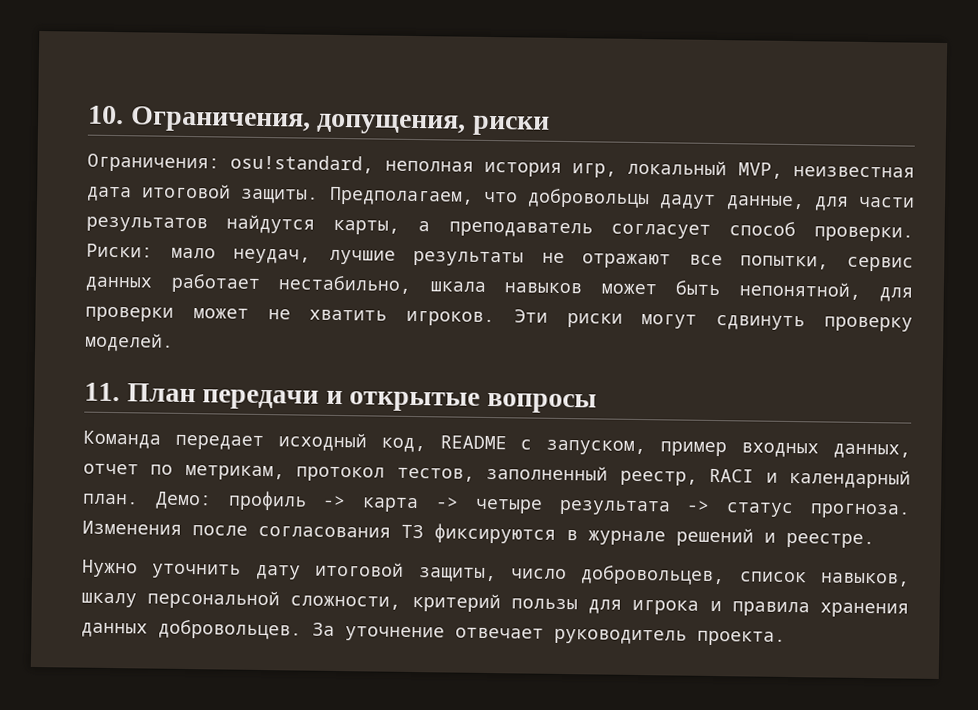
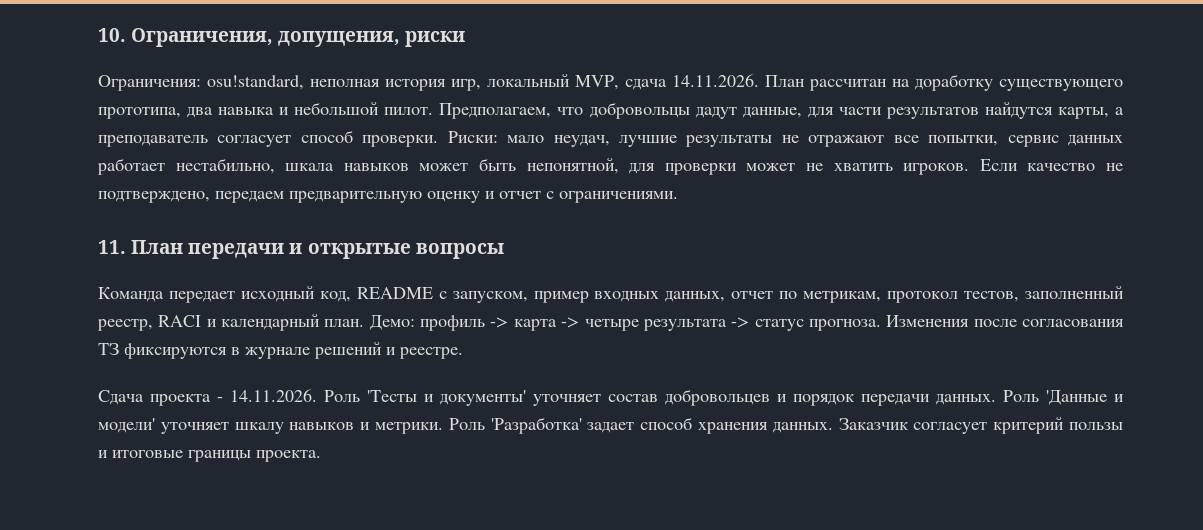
[793,166,916,178] [87,183,320,204] неизвестная дата итоговой защиты. -> [625,74,1123,91] [98,102,434,119] сдача 14.11.2026. План рассчитан на доработку существующего прототипа, два навыка и небольшой пилот.
[513,309,914,332] [85,332,174,352] Эти риски могут сдвинуть проверку моделей. -> [979,159,1124,171] [98,191,678,203] Если качество не подтверждено, передаем предварительную оценку и отчет с ограничениями.
[82,559,910,587] [81,589,909,618] [81,619,687,645] Нужно уточнить дату итоговой защиты, число добровольцев, список навыков, шкалу персональной сложности, критерий пользы для игрока и правила хранения данных добровольцев. За уточнение отвечает руководитель -> [98,389,1124,406] [98,417,1123,434] [98,450,251,462] Сдача проекта - 14.11.2026. Роль 'Тесты и документы' уточняет состав добровольцев и порядок передачи данных. Роль 'Данные и модели' уточняет шкалу навыков и метрики. Роль 'Разработка' задает способ хранения данных. Заказчик согласует критерий пользы и итоговые границы

